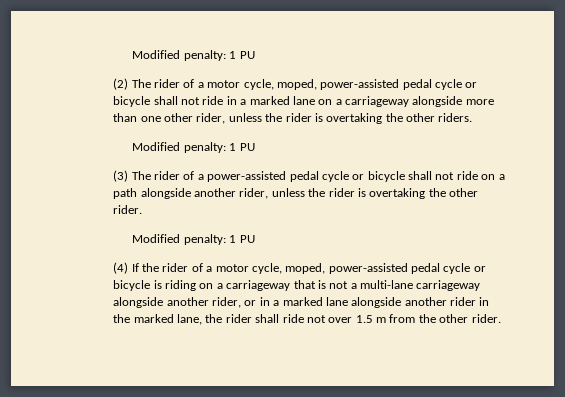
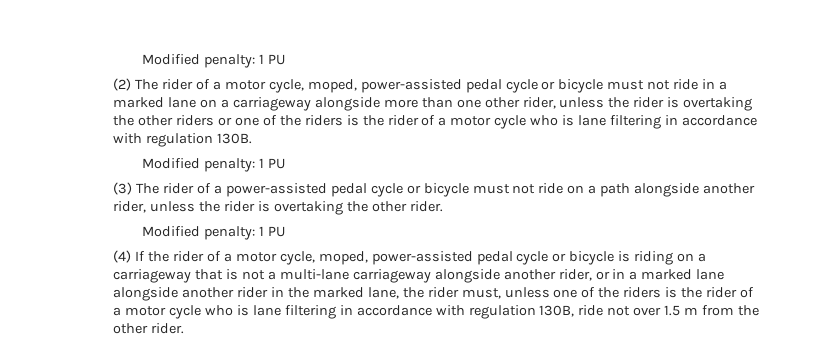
[153,96,178,105] shall -> [607,80,645,90] must
[438,113,473,122] riders. -> [176,115,757,129] [113,133,253,147] riders or one of the riders is the rider of a motor cycle who is lane filtering in accordance with regulation 130B.
[408,171,433,180] shall -> [472,184,510,194] must
[255,314,280,323] shall -> [461,287,754,299] [113,305,575,319] must, unless one of the riders is the rider of a motor cycle who is lane filtering in accordance with regulation 130B,

